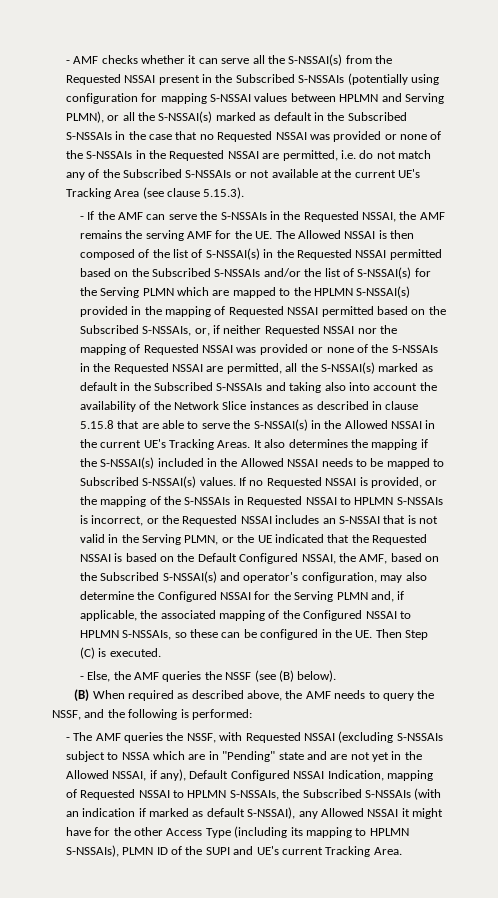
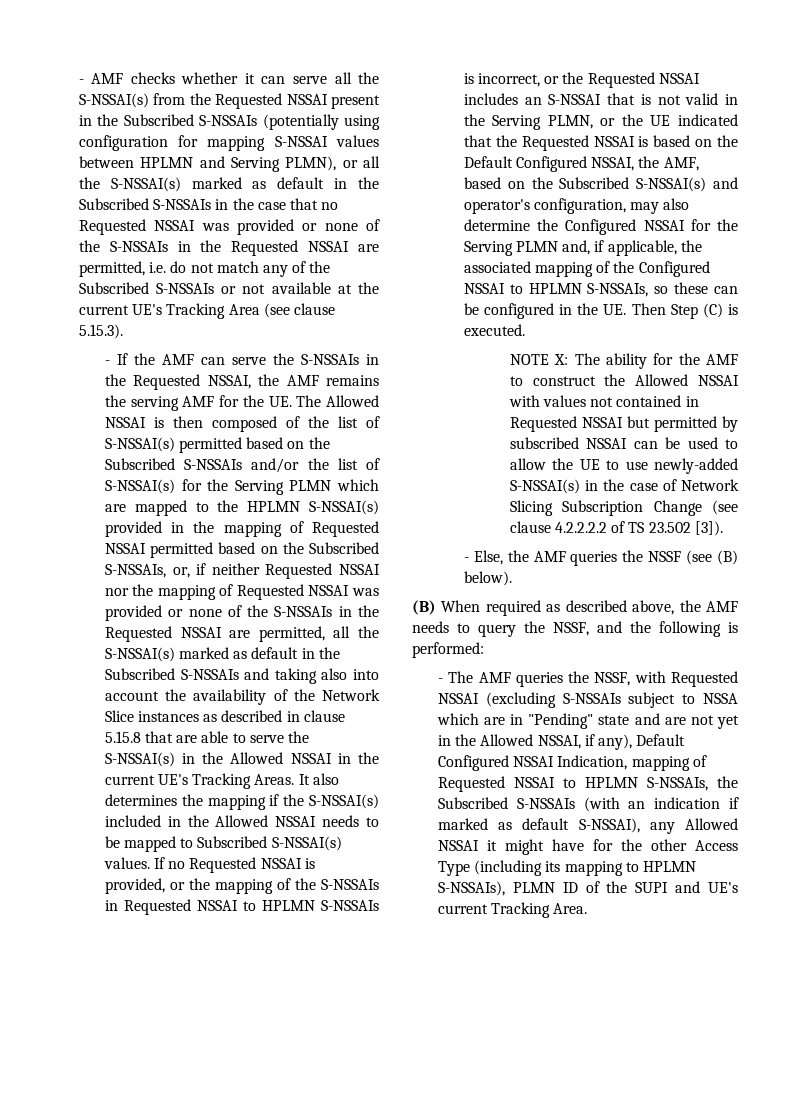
[263,249,387,260] in the Requested NSSAI -> (175, 444) none
(161, 652) none -> [509,353,738,369] [509,374,739,386] [508,395,699,407] [509,416,738,432] [509,437,738,449] [509,458,738,474] [509,479,739,494] [509,500,738,516] [509,521,723,536] // NOTE X: The ability for the AMF to construct the Allowed NSSAI with values not contained in Requested NSSAI but permitted by subscribed NSSAI can be used to allow the UE to use newly-added S-NSSAI(s) in the case of Network Slicing Subscription Change (see clause 4.2.2.2.2 of TS 23.502 [3]).

